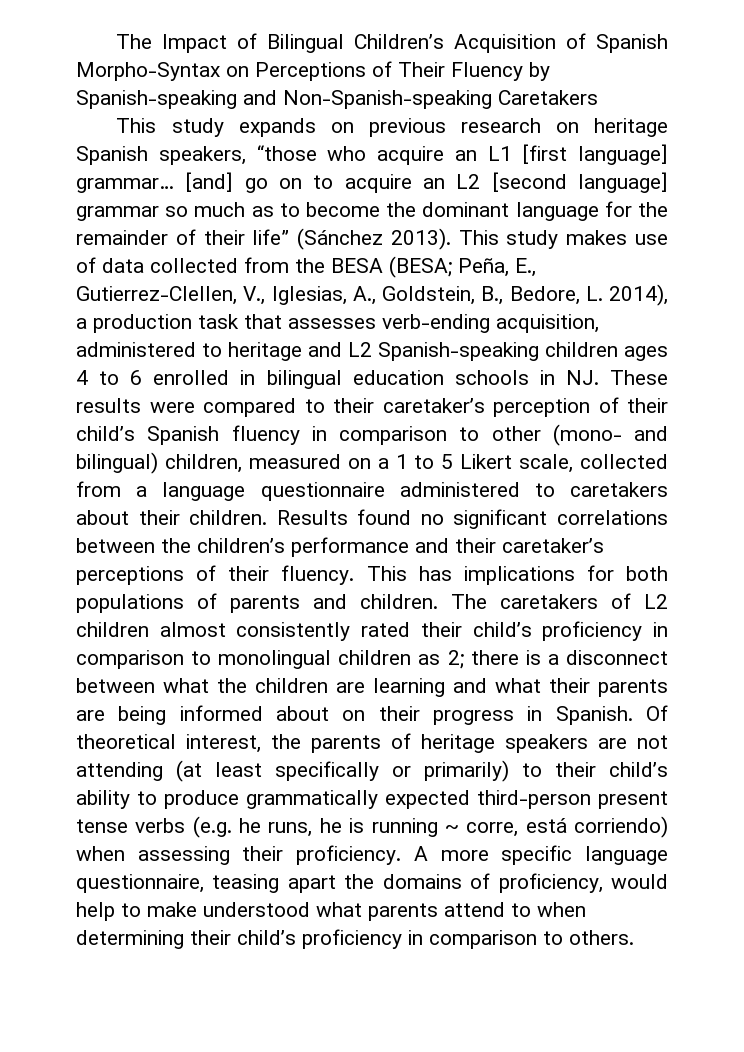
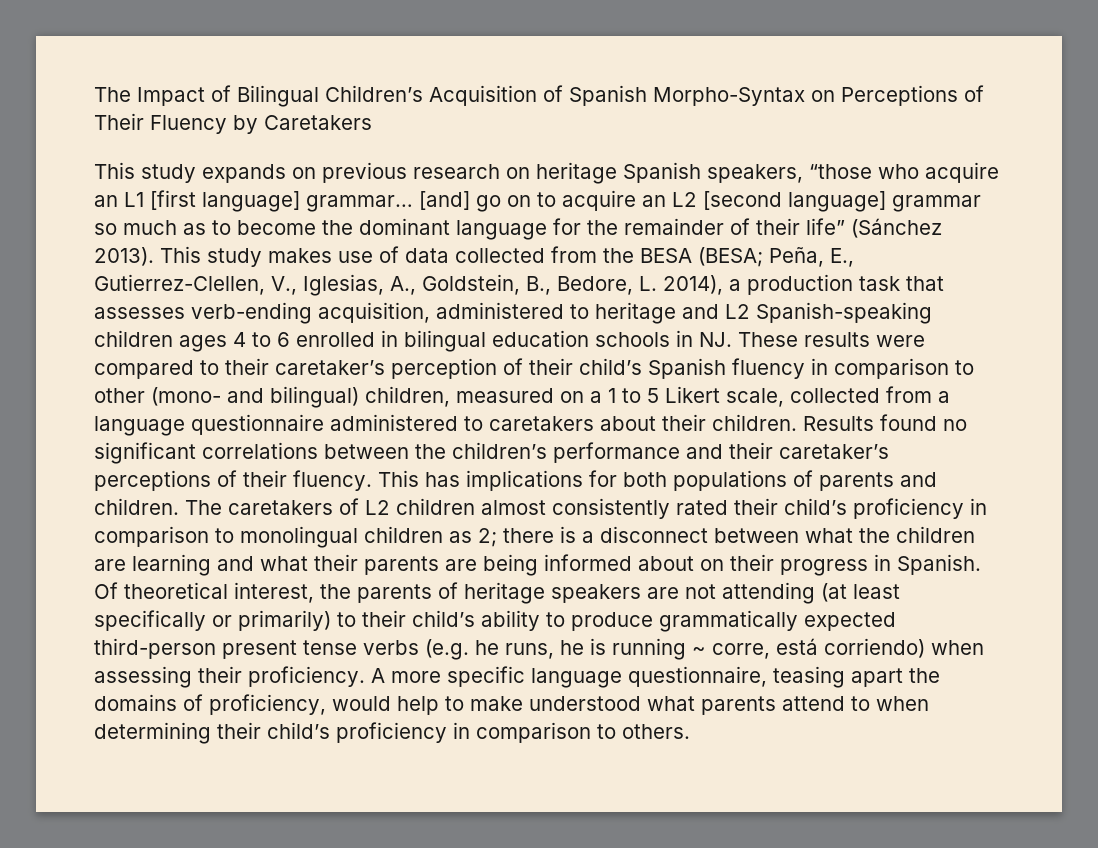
[76,90,492,109] Spanish-speaking and Non-Spanish-speaking -> (258, 124) none

